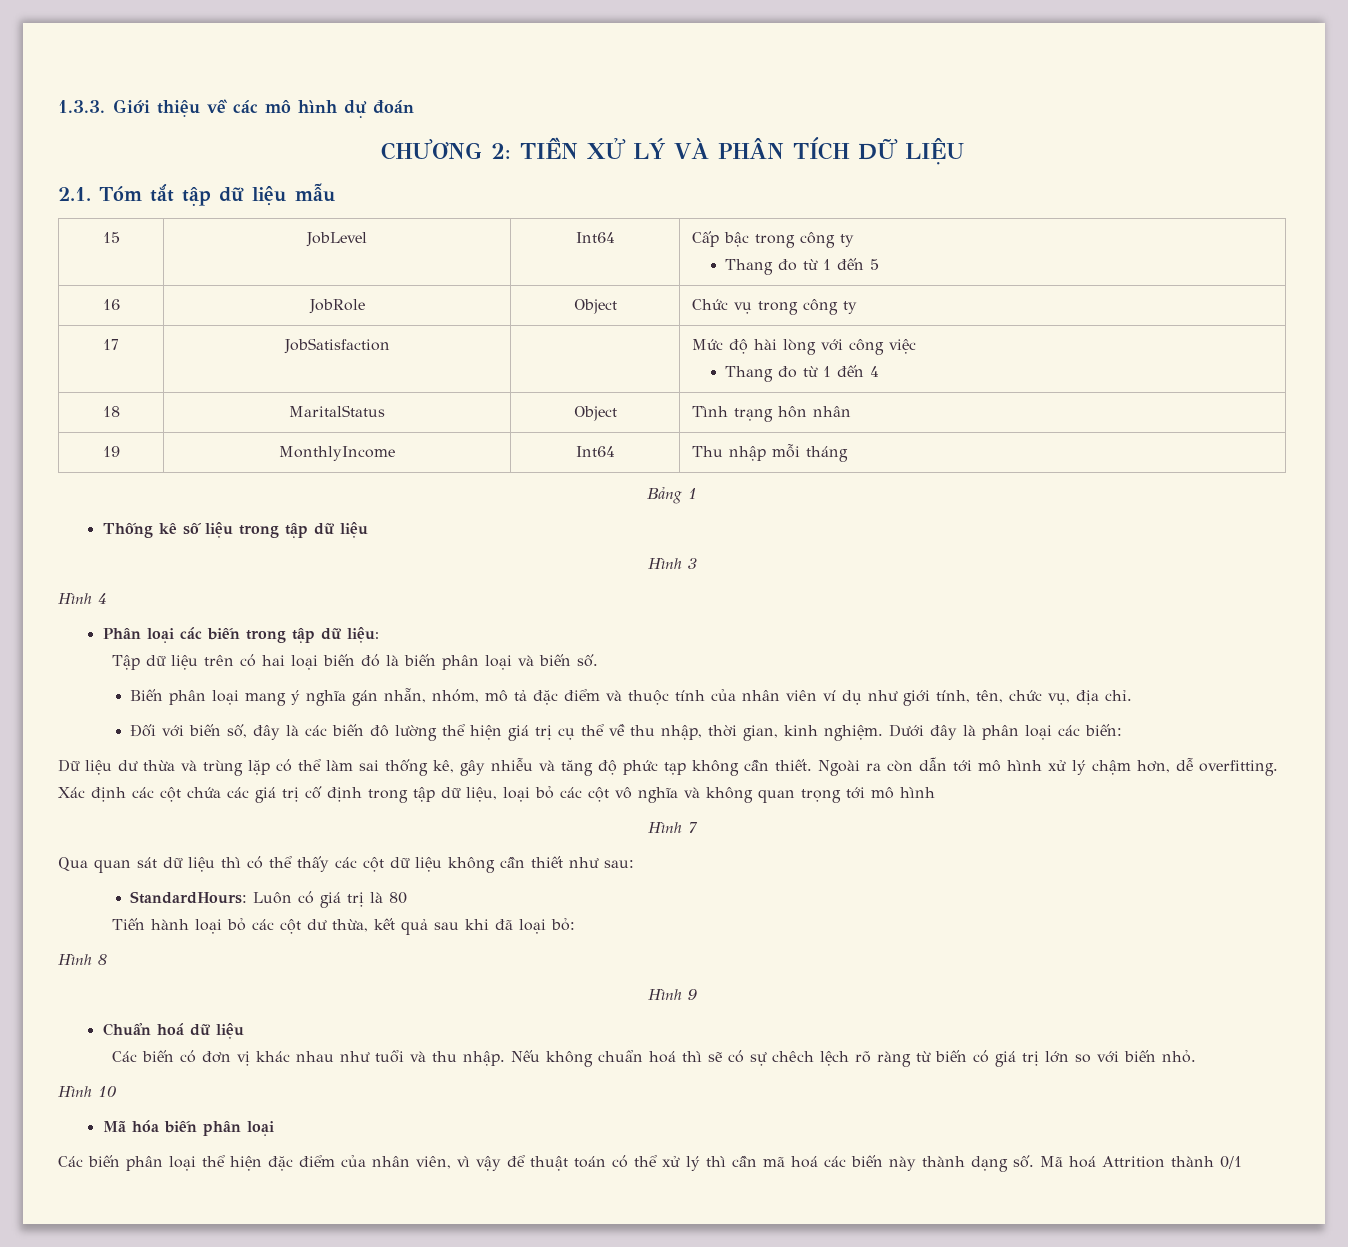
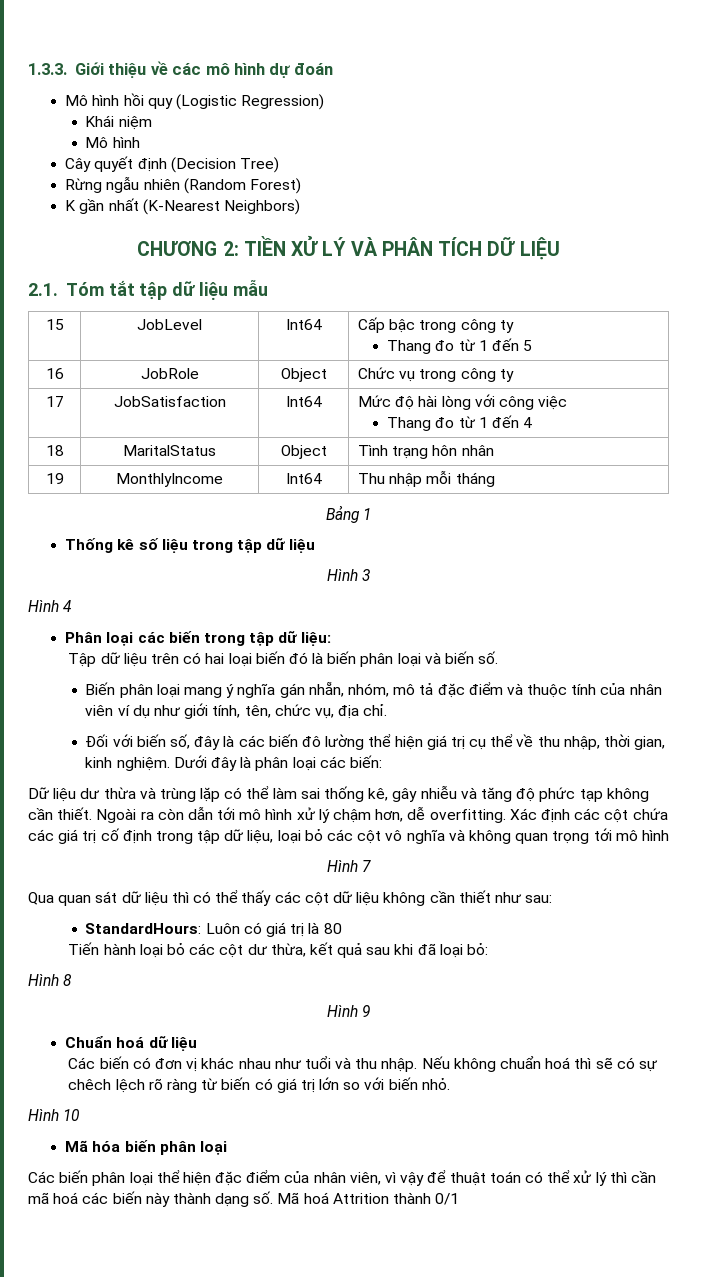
(414, 107) none -> [65,93,325,110] [85,115,152,130] [85,137,140,148] [65,156,280,173] [65,176,302,194] [65,198,301,215] // Mô hình hồi quy (Logistic Regression) // Khái niệm // Mô hình // Cây quyết định (Decision Tree) // Rừng ngẫu nhiên (Random Forest) // K gần nhất (K-Nearest Neighbors)
(390, 346) none -> [285,396,322,407] Int64

